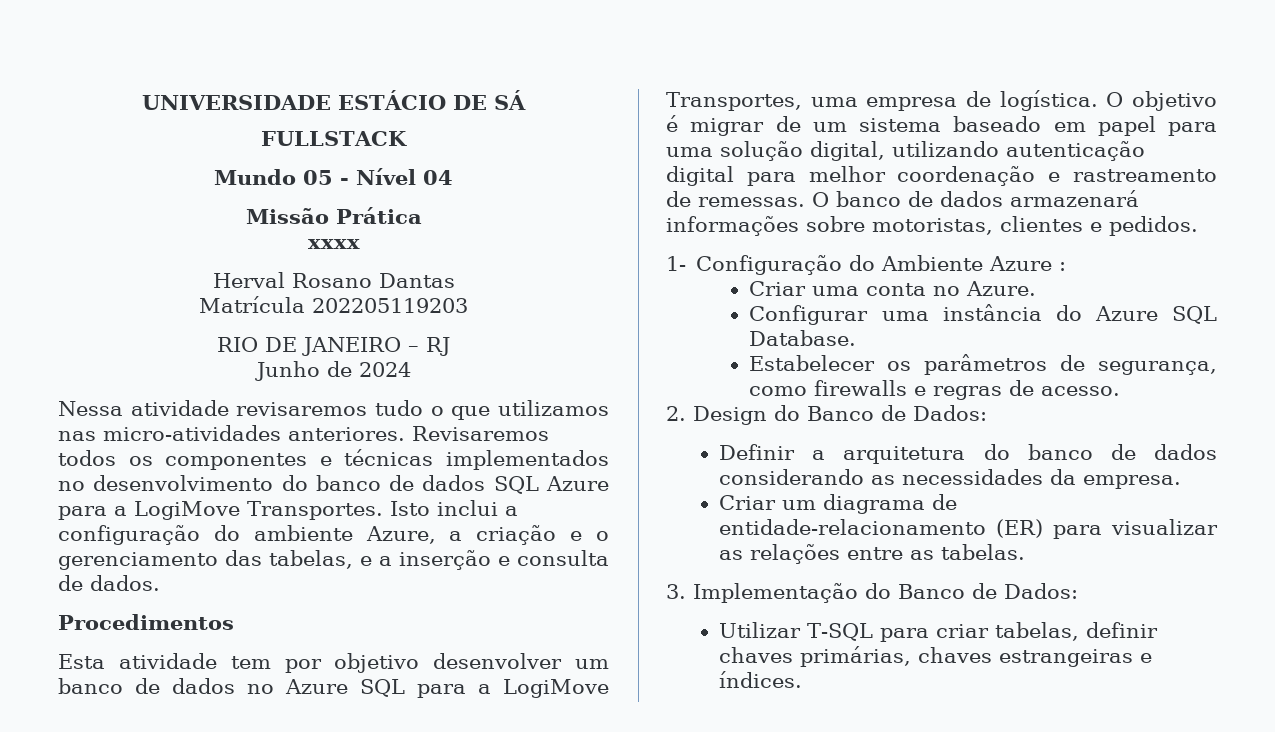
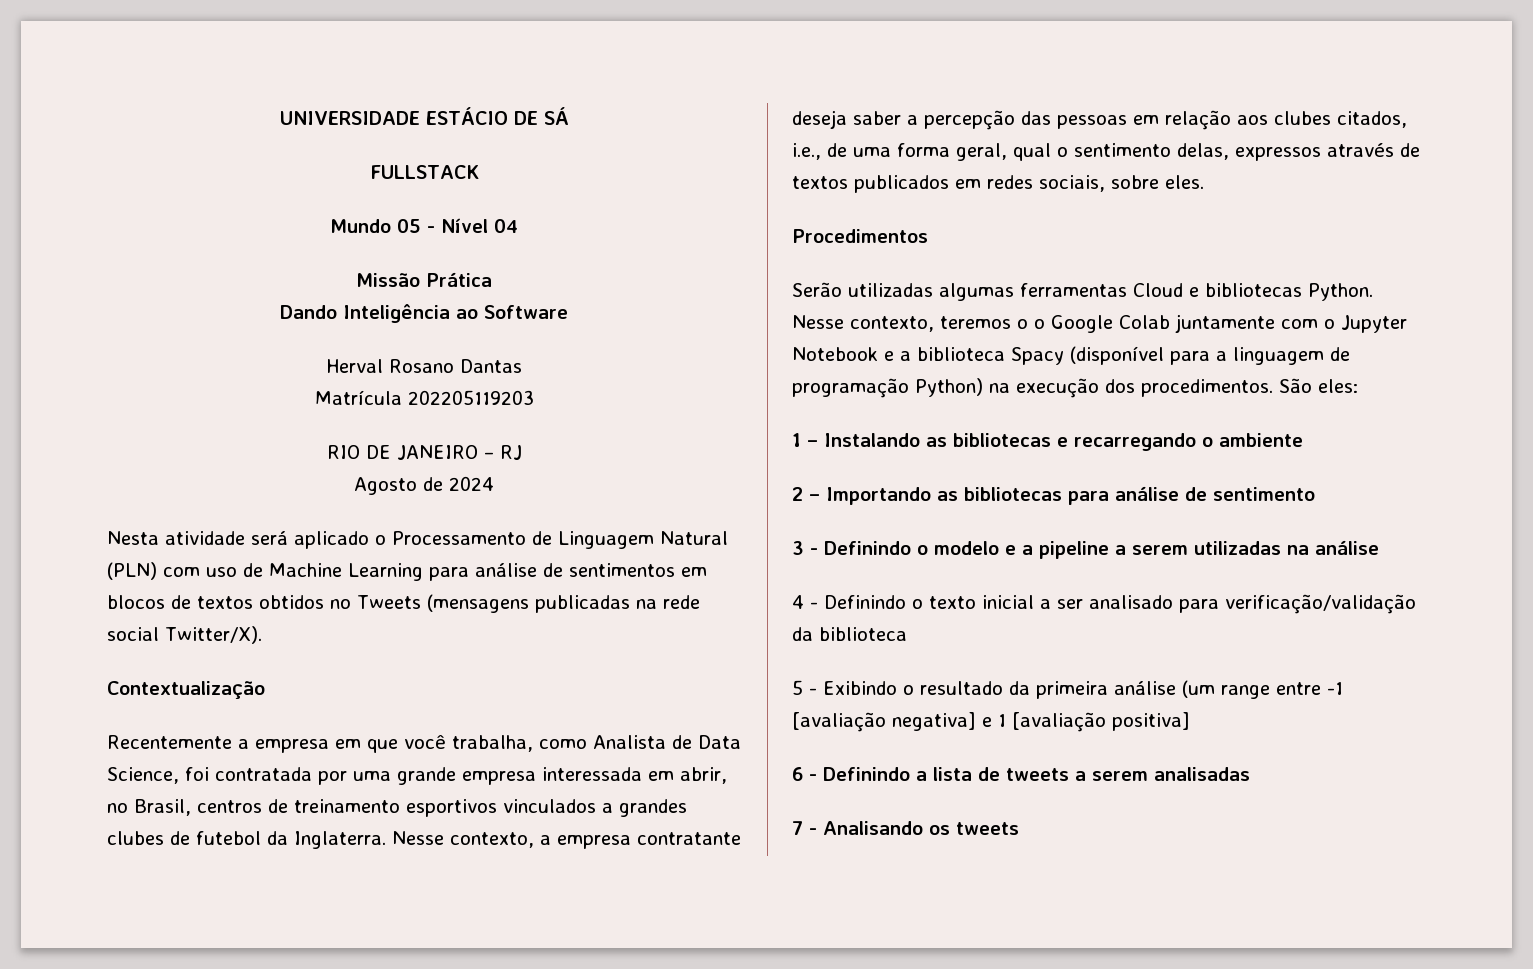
[307,239,360,249] xxxx -> [280,304,568,323] Dando Inteligência ao Software
[254,361,320,381] Junho -> [354,477,417,495] Agosto
[58,400,610,420] [58,425,549,441] [58,449,609,470] [58,475,609,494] [58,500,518,520] [58,525,609,545] [58,550,609,570] [58,575,160,591] [58,614,234,630] [58,653,609,673] [58,678,609,698] [666,90,1217,111] [666,115,1217,136] [666,141,1145,161] [666,166,1217,186] [666,190,1139,207] [666,216,1198,236] [666,255,1067,275] [749,281,1037,296] [749,304,1217,325] [749,330,857,346] [749,354,1217,375] [749,380,1121,400] [666,405,987,425] [718,444,1217,464] [718,469,1181,489] [718,494,957,514] [718,519,1218,539] [718,544,1025,564] [666,583,1078,603] [718,622,1158,642] [718,646,1152,667] [718,671,802,688] Nessa atividade revisaremos tudo o que utilizamos nas micro-atividades anteriores. Revisaremos todos os componentes e técnicas implementados no desenvolvimento do banco de dados SQL Azure para a LogiMove Transportes. Isto inclui a configuração do ambiente Azure, a criação e o gerenciamento das tabelas, e a inserção e consulta de dados. // Procedimentos // Esta atividade tem por objetivo desenvolver um banco de dados no Azure SQL para a LogiMove Transportes, uma empresa de logística. O objetivo é migrar de um sistema baseado em papel para uma solução digital, utilizando autenticação digital para melhor coordenação e rastreamento de remessas. O banco de dados armazenará informações sobre motoristas, clientes e pedidos. // 1- Configuração do Ambiente Azure : // Criar uma conta no Azure. // Configurar uma instância do Azure SQL Database. // Estabelecer os parâmetros de segurança, como firewalls e regras de acesso. // 2. Design do Banco de Dados: // Definir a arquitetura do banco de dados considerando as necessidades da empresa. // Criar um diagrama de entidade-relacionamento (ER) para visualizar as relações entre as tabelas. // 3. Implementação do Banco de Dados: // Utilizar T-SQL para criar tabelas, definir chaves primárias, chaves estrangeiras e índices. -> [107,531,728,549] [107,562,707,581] [107,594,700,613] [107,626,262,644] [107,681,265,699] [107,735,741,753] [107,767,727,785] [107,799,687,817] [107,831,741,849] [792,110,1407,130] [792,143,1420,161] [792,175,1204,193] [792,229,928,243] [792,282,1373,301] [792,314,1407,333] [792,346,1350,365] [792,378,1358,398] [792,433,1303,451] [792,486,1315,505] [792,540,1379,559] [792,594,1416,614] [792,627,907,641] [792,680,1343,699] [792,712,1190,732] [792,767,1250,781] [792,821,1019,835] Nesta atividade será aplicado o Processamento de Linguagem Natural (PLN) com uso de Machine Learning para análise de sentimentos em blocos de textos obtidos no Tweets (mensagens publicadas na rede social Twitter/X). // Contextualização // Recentemente a empresa em que você trabalha, como Analista de Data Science, foi contratada por uma grande empresa interessada em abrir, no Brasil, centros de treinamento esportivos vinculados a grandes clubes de futebol da Inglaterra. Nesse contexto, a empresa contratante deseja saber a percepção das pessoas em relação aos clubes citados, i.e., de uma forma geral, qual o sentimento delas, expressos através de textos publicados em redes sociais, sobre eles. // Procedimentos // Serão utilizadas algumas ferramentas Cloud e bibliotecas Python. Nesse contexto, teremos o o Google Colab juntamente com o Jupyter Notebook e a biblioteca Spacy (disponível para a linguagem de programação Python) na execução dos procedimentos. São eles: // 1 – Instalando as bibliotecas e recarregando o ambiente // 2 – Importando as bibliotecas para análise de sentimento // 3 - Definindo o modelo e a pipeline a serem utilizadas na análise // 4 - Definindo o texto inicial a ser analisado para verificação/validação da biblioteca // 5 - Exibindo o resultado da primeira análise (um range entre -1 [avaliação negativa] e 1 [avaliação positiva] // 6 - Definindo a lista de tweets a serem analisadas // 7 - Analisando os tweets

